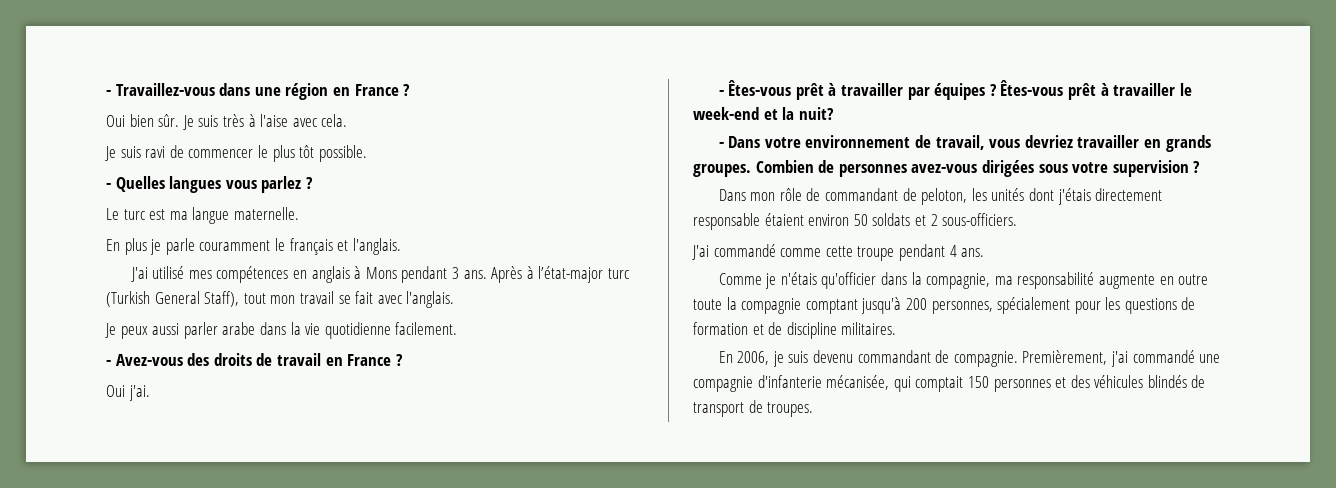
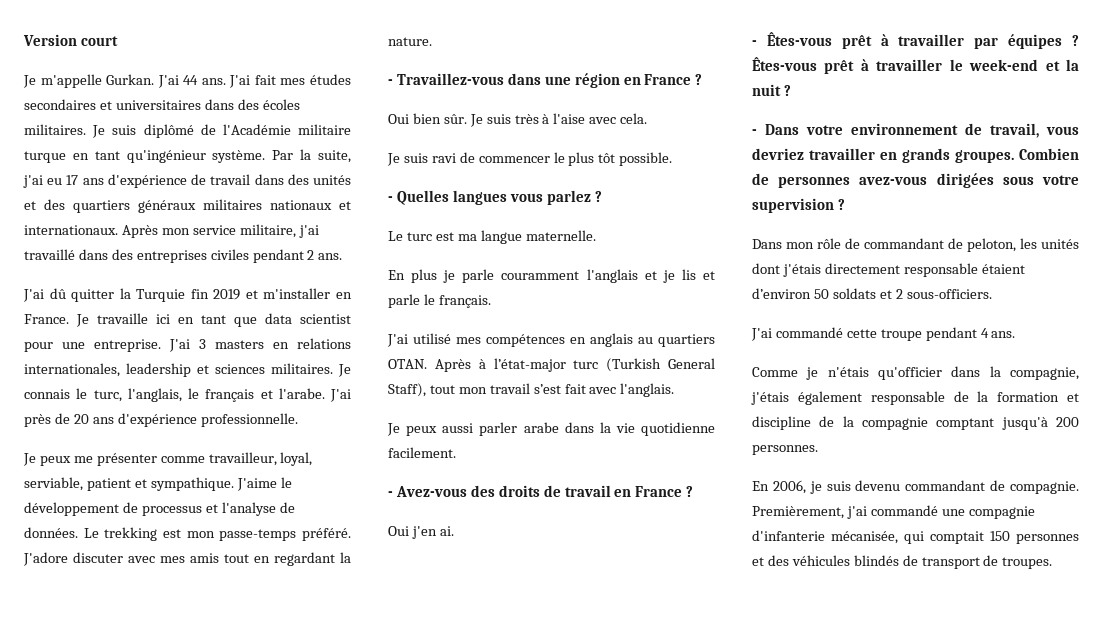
(106, 93) none -> [23,34,118,46] [23,74,351,88] [24,99,300,110] [24,124,351,138] [24,149,352,163] [23,174,351,188] [24,199,351,213] [24,224,319,238] [24,249,343,263] [23,288,352,302] [24,313,351,327] [24,338,351,352] [24,363,351,377] [24,388,351,402] [24,413,298,427] [23,452,313,466] [24,477,292,491] [24,502,295,516] [24,527,351,541] [23,552,351,566] [388,37,432,46] Version court // Je m'appelle Gurkan. J'ai 44 ans. J'ai fait mes études secondaires et universitaires dans des écoles militaires. Je suis diplômé de l'Académie militaire turque en tant qu'ingénieur système. Par la suite, j'ai eu 17 ans d'expérience de travail dans des unités et des quartiers généraux militaires nationaux et internationaux. Après mon service militaire, j'ai travaillé dans des entreprises civiles pendant 2 ans. // J'ai dû quitter la Turquie fin 2019 et m'installer en France. Je travaille ici en tant que data scientist pour une entreprise. J'ai 3 masters en relations internationales, leadership et sciences militaires. Je connais le turc, l'anglais, le français et l'arabe. J'ai près de 20 ans d'expérience professionnelle. // Je peux me présenter comme travailleur, loyal, serviable, patient et sympathique. J'aime le développement de processus et l'analyse de données. Le trekking est mon passe-temps préféré. J'adore discuter avec mes amis tout en regardant la nature. //
[274,238,401,255] le français et l'anglais. -> [586,269,715,283] [388,294,491,308] l'anglais et je lis et parle le français.
[354,266,487,283] à Mons pendant 3 ans. -> [638,334,715,347] [388,359,427,369] au quartiers OTAN.
[338,295,351,304] se -> [533,384,561,394] s’est
[128,385,150,401] j'ai. -> [411,526,454,539] j'en ai.
[798,107,834,120] nuit? -> [752,84,791,96] nuit ?
[808,214,850,226] environ -> [752,288,811,299] d’environ
[780,248,822,257] comme -> (843, 332) none
[994,272,1209,289] [693,299,722,310] ma responsabilité augmente en outre toute -> [751,391,1079,405] [752,416,835,430] j'étais également responsable de la formation et discipline de
[931,297,1196,314] [693,322,897,339] personnes, spécialement pour les questions de formation et de discipline militaires. -> [752,445,818,455] personnes.

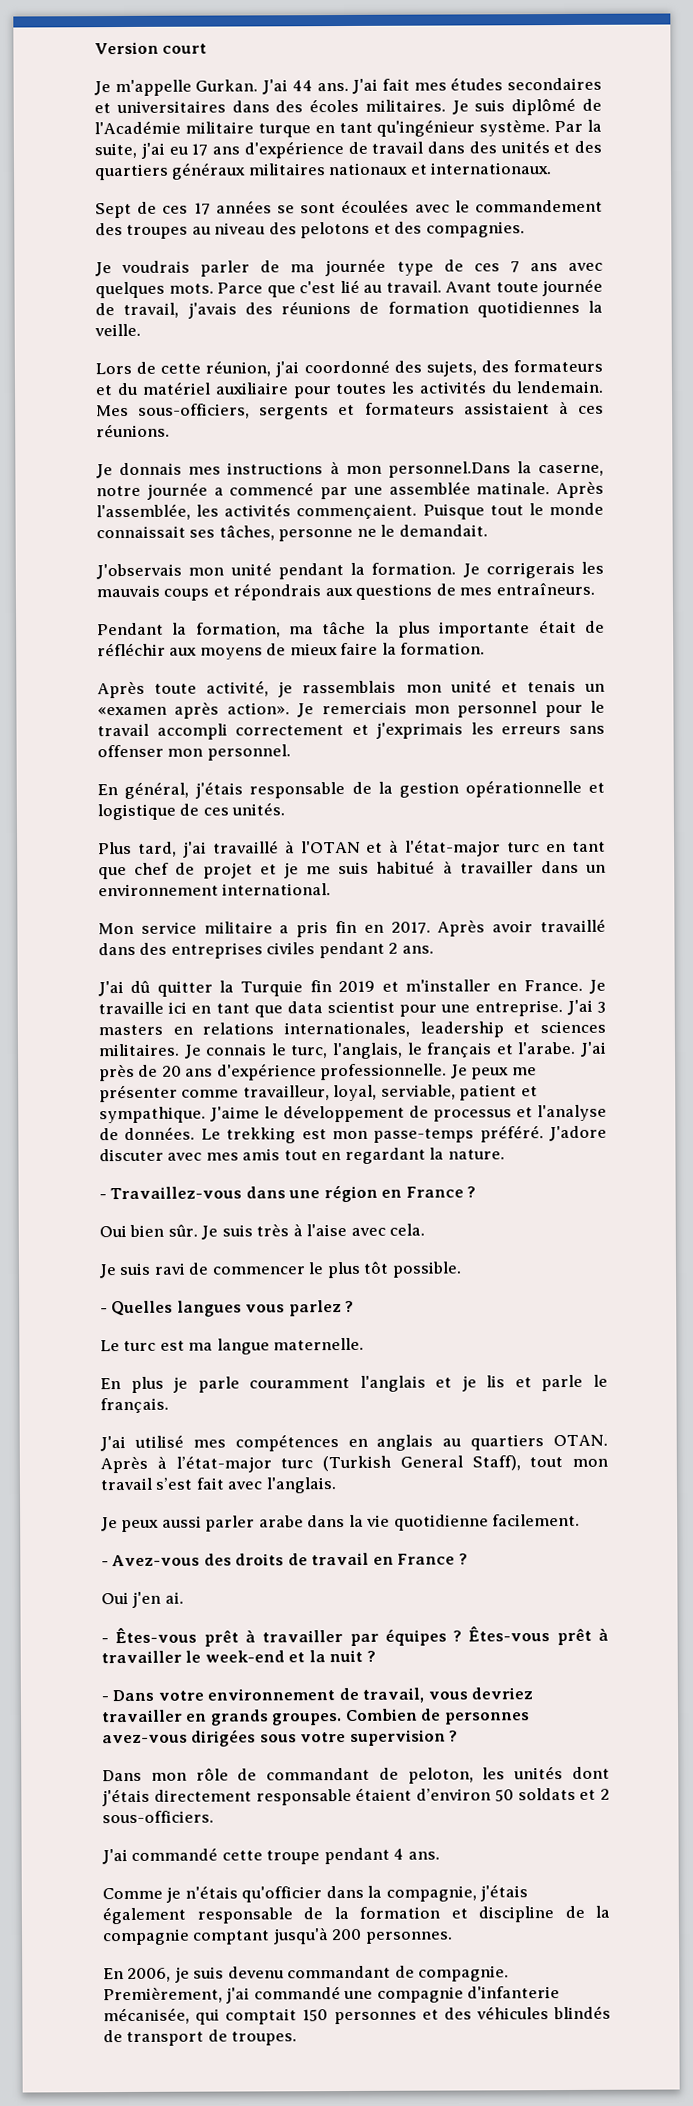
[121,224,319,238] Après mon service militaire, j'ai -> [95,199,603,219] [95,221,525,239] [95,258,603,277] [95,278,603,299] [95,300,603,319] [94,323,141,337] [95,359,603,378] [95,380,605,399] [96,400,605,420] [96,423,170,438] [96,461,604,479] [96,480,604,500] [96,502,605,521] [96,524,488,542] [96,561,604,580] [96,582,595,601] [97,619,605,638] [97,642,486,660] [97,679,605,699] [97,700,605,719] [97,722,605,740] [97,744,291,761] [97,779,605,800] [97,802,286,821] [98,839,607,858] [98,860,606,880] [98,883,332,897] [98,919,534,938] // Sept de ces 17 années se sont écoulées avec le commandement des troupes au niveau des pelotons et des compagnies. // Je voudrais parler de ma journée type de ces 7 ans avec quelques mots. Parce que c'est lié au travail. Avant toute journée de travail, j'avais des réunions de formation quotidiennes la veille. // Lors de cette réunion, j'ai coordonné des sujets, des formateurs et du matériel auxiliaire pour toutes les activités du lendemain. Mes sous-officiers, sergents et formateurs assistaient à ces réunions. // Je donnais mes instructions à mon personnel.Dans la caserne, notre journée a commencé par une assemblée matinale. Après l'assemblée, les activités commençaient. Puisque tout le monde connaissait ses tâches, personne ne le demandait. // J'observais mon unité pendant la formation. Je corrigerais les mauvais coups et répondrais aux questions de mes entraîneurs. // Pendant la formation, ma tâche la plus importante était de réfléchir aux moyens de mieux faire la formation. // Après toute activité, je rassemblais mon unité et tenais un «examen après action». Je remerciais mon personnel pour le travail accompli correctement et j'exprimais les erreurs sans offenser mon personnel. // En général, j'étais responsable de la gestion opérationnelle et logistique de ces unités. // Plus tard, j'ai travaillé à l'OTAN et à l'état-major turc en tant que chef de projet et je me suis habitué à travailler dans un environnement international. // Mon service militaire a pris fin en 2017. Après avoir
(298, 420) // -> (448, 1072) none

